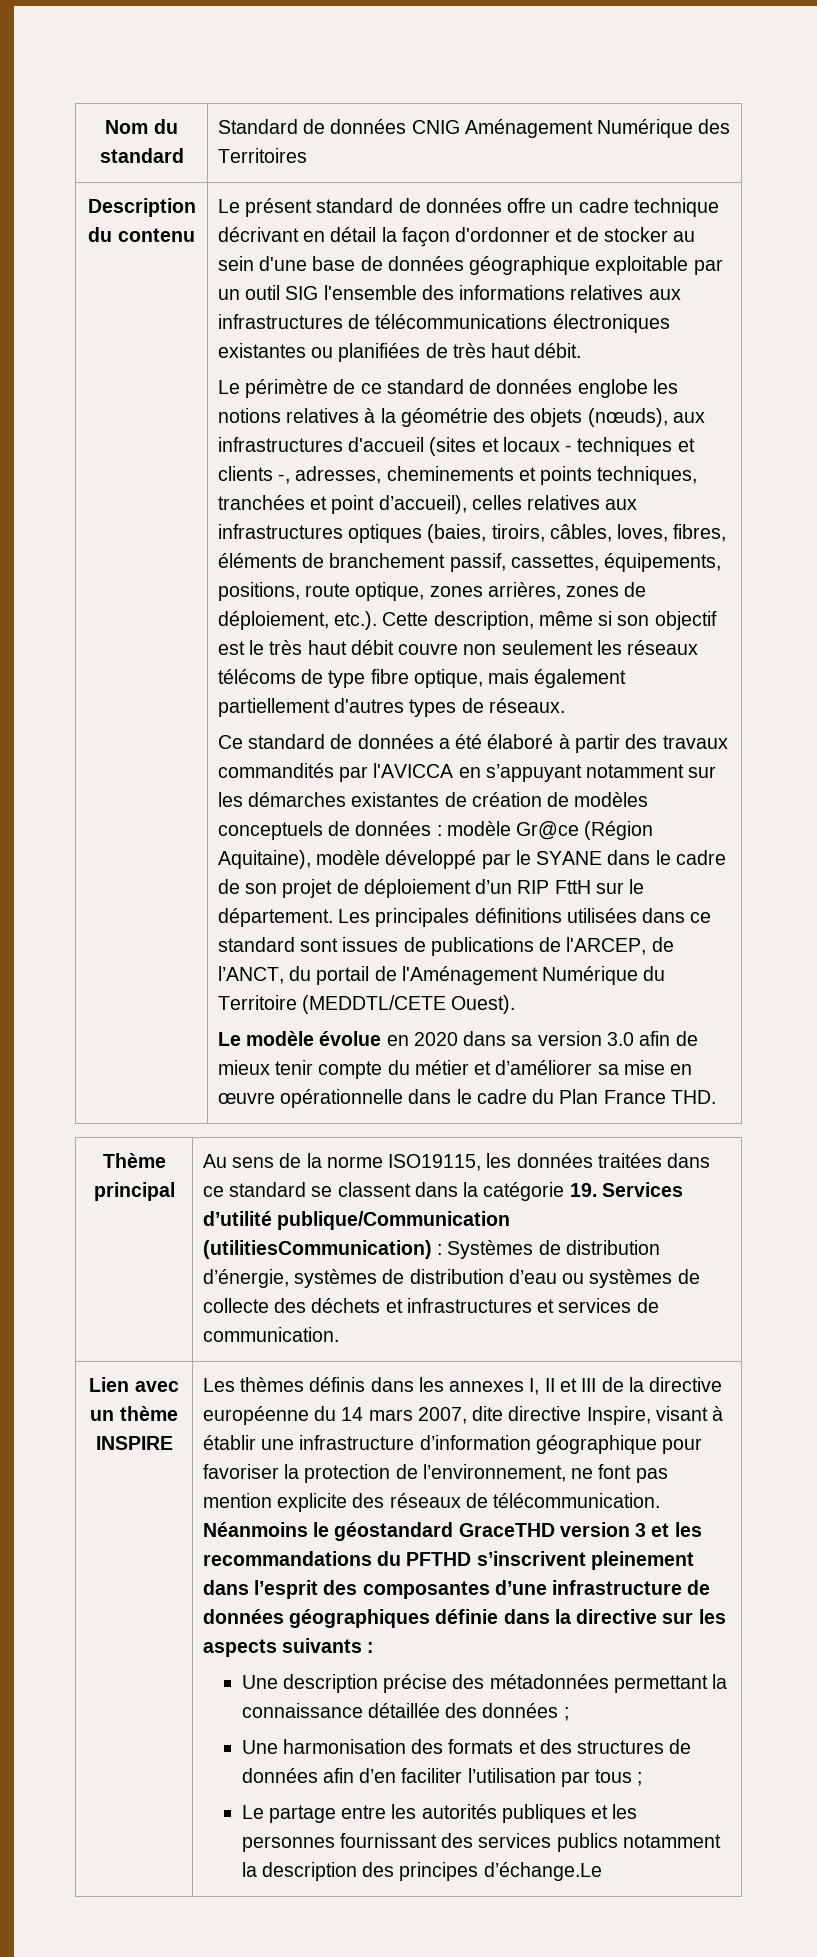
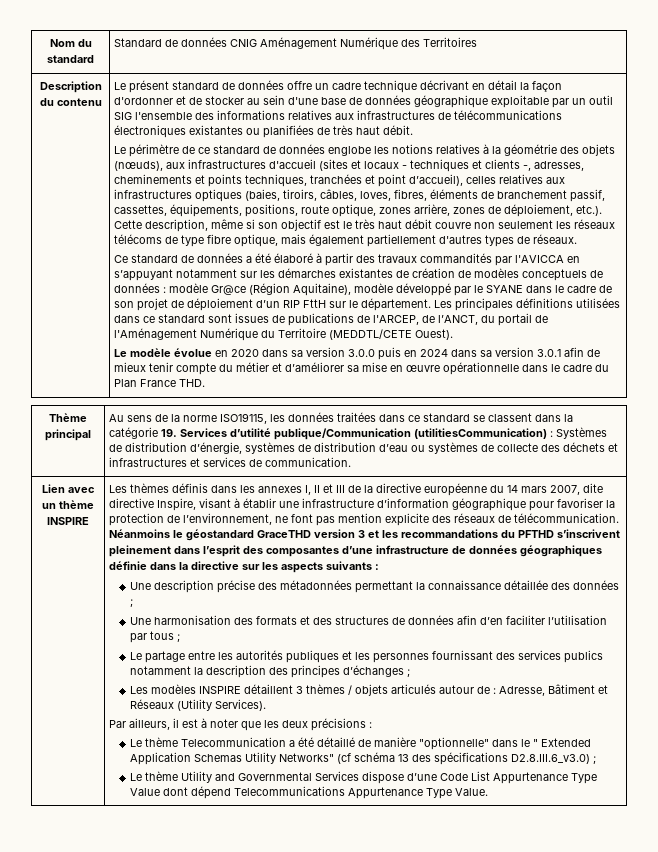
[487,582,561,600] arrières, -> [414,204,451,216] arrière,
[606,1032,634,1046] 3.0 -> [348,347,562,360] 3.0.0 puis en 2024 dans sa version 3.0.1
[483,1862,602,1881] d’échange.Le -> [342,665,410,677] [129,684,608,696] [129,699,266,711] [109,718,373,731] [129,737,591,750] [129,752,596,765] [129,771,597,784] [129,786,488,799] d’échanges ; // Les modèles INSPIRE détaillent 3 thèmes / objets articulés autour de : Adresse, Bâtiment et Réseaux (Utility Services). // Par ailleurs, il est à noter que les deux précisions : // Le thème Telecommunication a été détaillé de manière "optionnelle" dans le " Extended Application Schemas Utility Networks" (cf schéma 13 des spécifications D2.8.III.6_v3.0) ; // Le thème Utility and Governmental Services dispose d’une Code List Appurtenance Type Value dont dépend Telecommunications Appurtenance Type Value.

